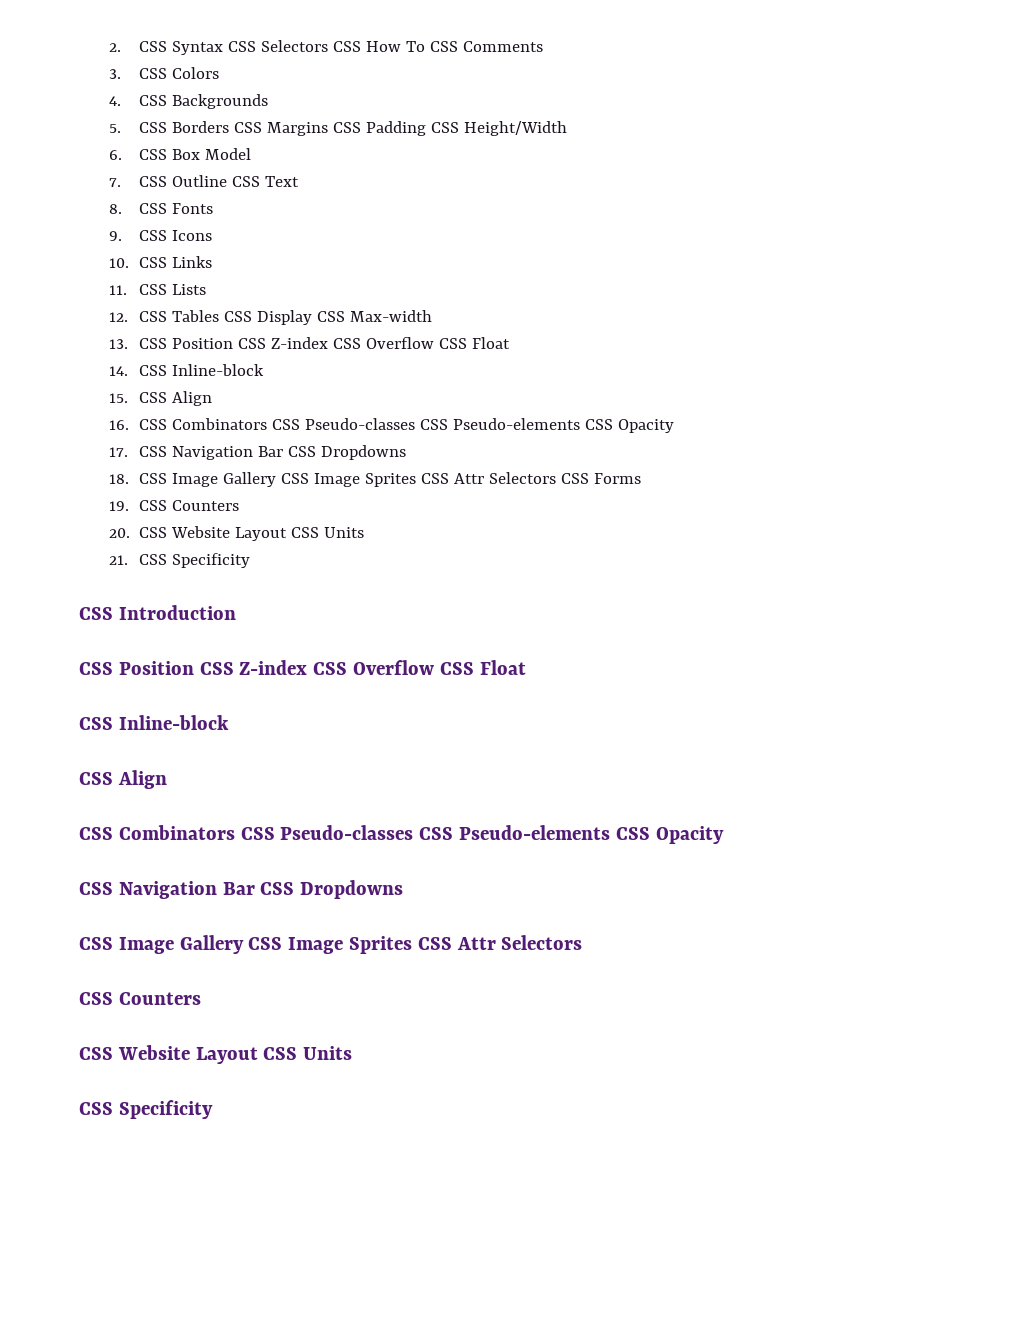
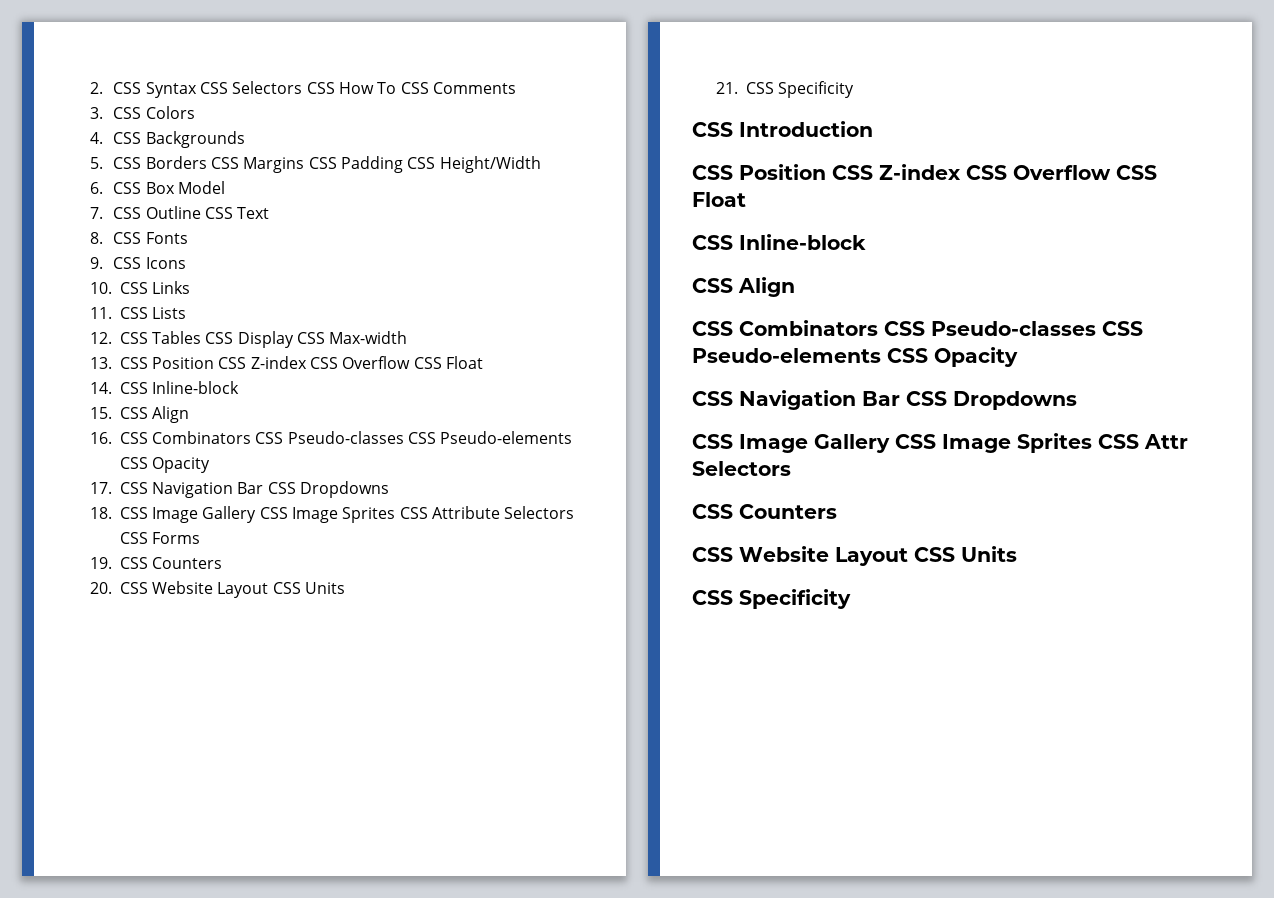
[453,473,484,484] Attr -> [431,506,500,519] Attribute

